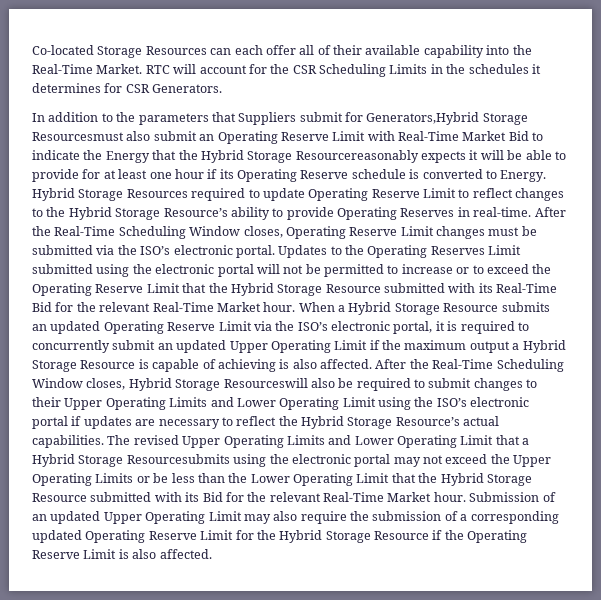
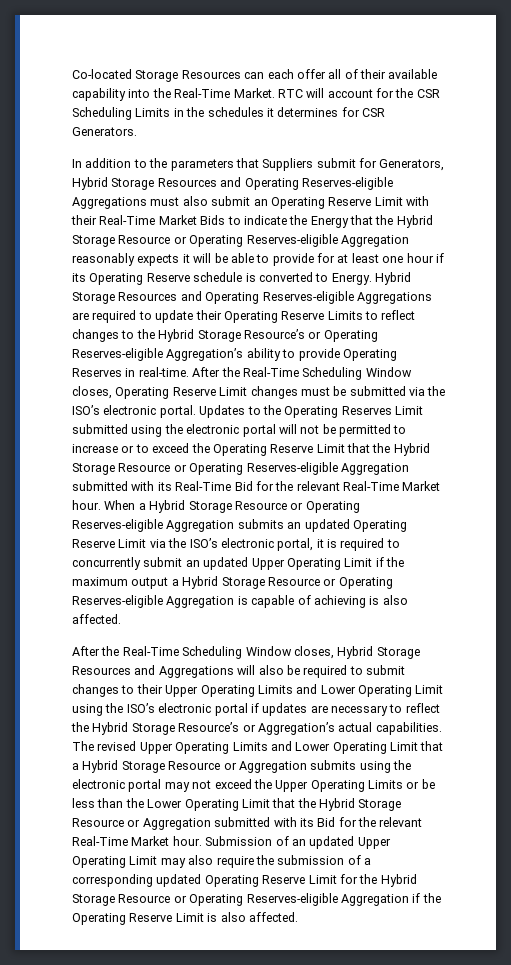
[366,112,528,125] [32,132,124,141] Generators,Hybrid Storage Resourcesmust -> [379,159,445,171] [72,177,393,190] [72,197,180,209] Generators, Hybrid Storage Resources and Operating Reserves-eligible Aggregations must
[398,131,529,141] Real-Time Market Bid -> [71,215,226,225] their Real-Time Market Bids
[295,150,419,163] Resourcereasonably -> [118,234,409,247] [72,253,135,266] Resource or Operating Reserves-eligible Aggregation reasonably
(188, 193) none -> [180,291,432,304] [72,312,89,320] and Operating Reserves-eligible Aggregations are
[308,188,456,201] Operating Reserve Limit -> [195,310,363,323] their Operating Reserve Limits
(228, 212) none -> [308,330,378,342] [72,348,244,361] or Operating Reserves-eligible Aggregation’s
(381, 288) none -> [173,462,409,475] or Operating Reserves-eligible Aggregation
(499, 307) none -> [290,501,360,513] [72,519,235,532] or Operating Reserves-eligible Aggregation
(136, 364) none -> [323,577,393,589] [72,595,235,608] or Operating Reserves-eligible Aggregation
(372, 364) none -> (121, 619) //
[223,378,308,388] Resourceswill -> [72,665,256,678] Resources and Aggregations will
(460, 421) none -> [242,722,335,735] or Aggregation’s
[126,454,230,464] Resourcesubmits -> [168,760,357,773] Resource or Aggregation submits
(87, 497) none -> [127,818,211,830] or Aggregation
(429, 535) none -> [173,893,409,906] or Operating Reserves-eligible Aggregation

